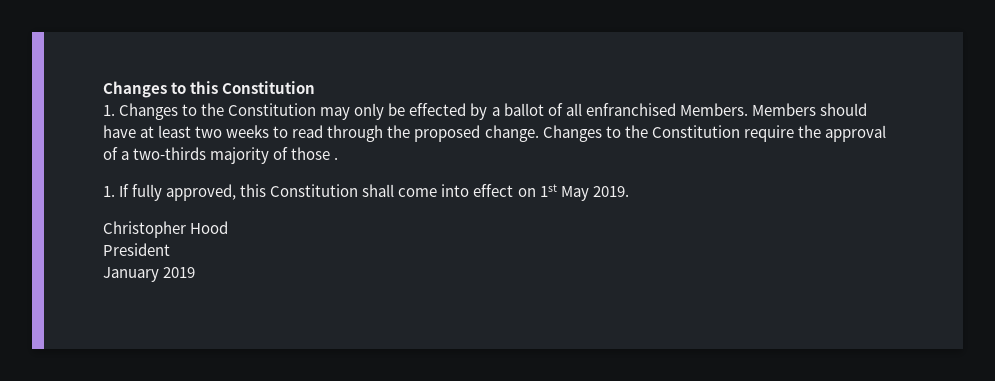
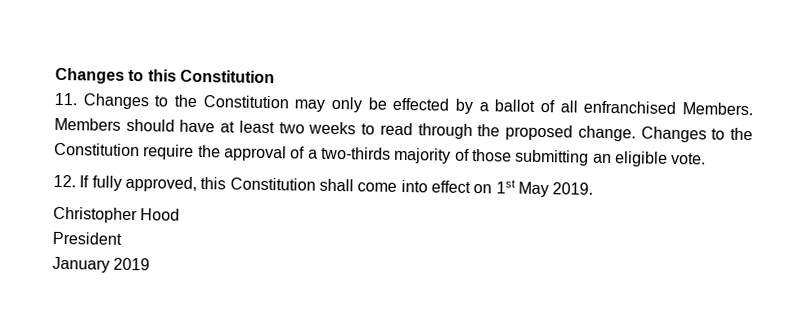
[103,105,115,116] 1. -> [54,92,78,106] 11.
[334,157,339,160] [103,186,115,197] . // 1. -> [515,149,707,167] [53,174,76,188] submitting an eligible vote. // 12.

